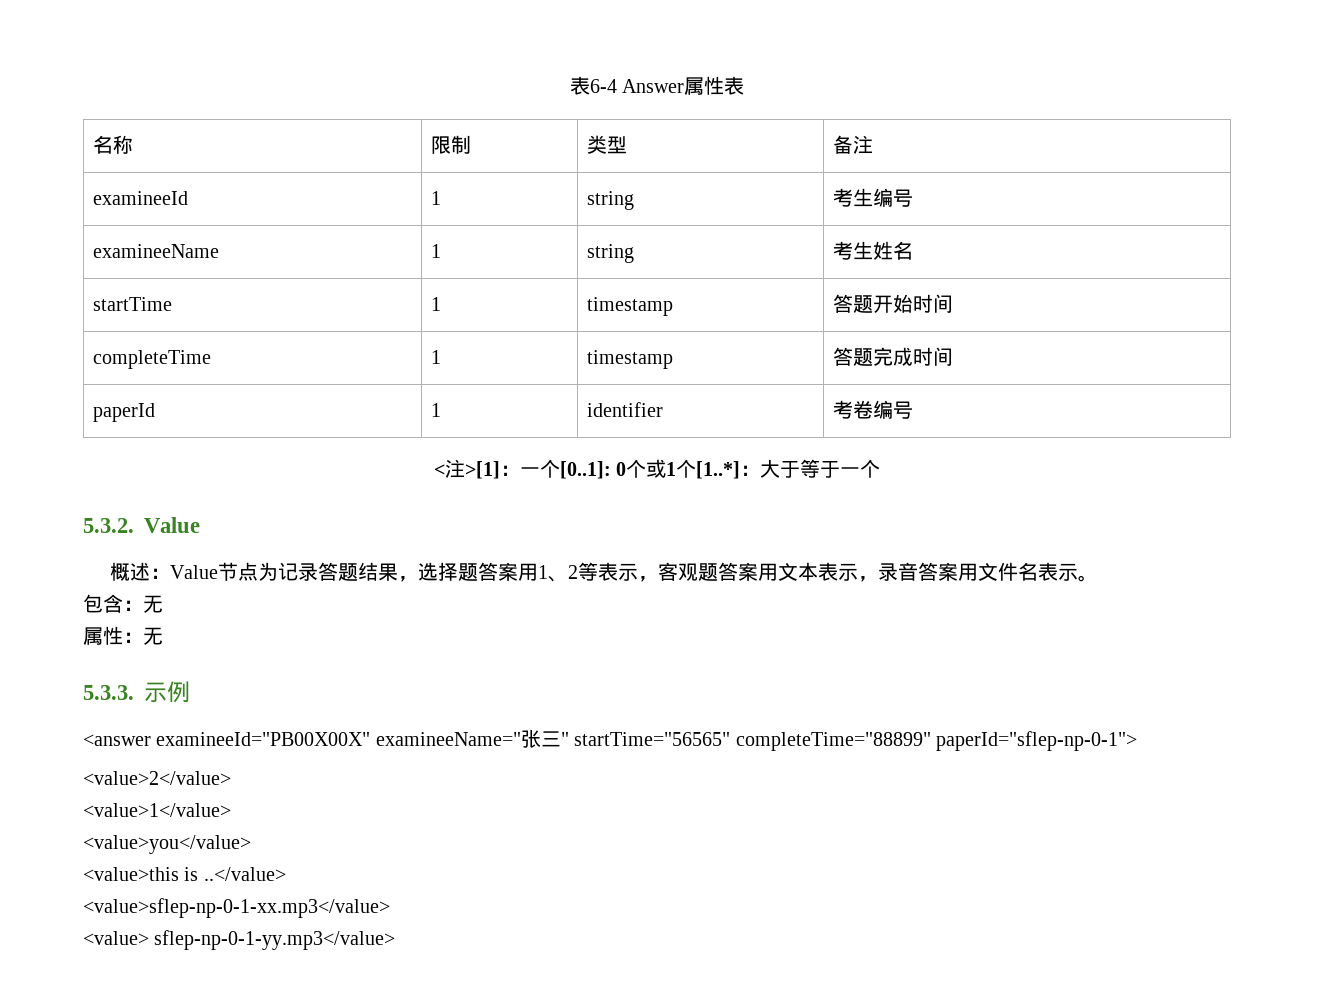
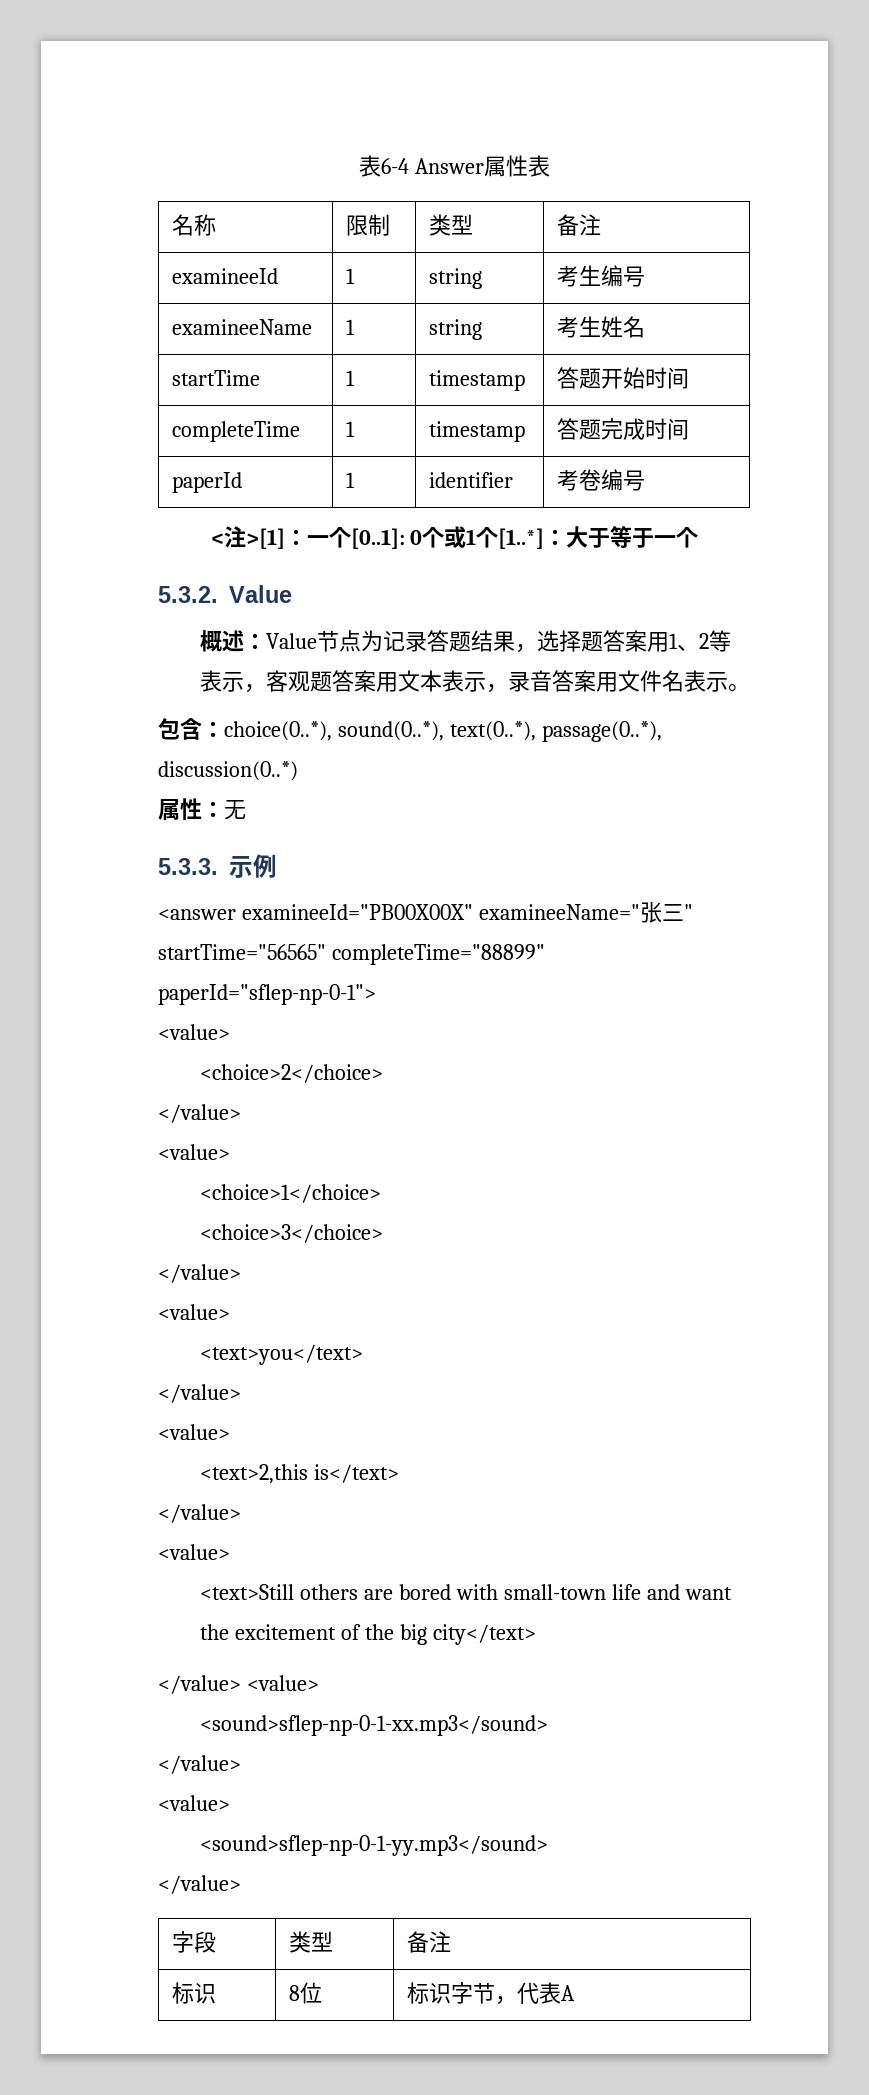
[143,595,163,613] 无 -> [224,721,662,742] [158,761,298,781] choice(0..*), sound(0..*), text(0..*), passage(0..*), discussion(0..*)
[83,771,231,785] [83,803,231,817] [83,835,251,854] [83,867,286,881] [83,898,390,918] [83,930,396,950] <value>2</value> // <value>1</value> // <value>you</value> // <value>this is ..</value> // <value>sflep-np-0-1-xx.mp3</value> // <value> sflep-np-0-1-yy.mp3</value> -> [158,1024,230,1040] [200,1064,384,1083] [158,1104,241,1123] [158,1144,230,1160] [200,1184,382,1203] [200,1224,384,1243] [158,1264,241,1283] [158,1304,230,1320] [200,1344,364,1365] [158,1384,241,1403] [158,1424,230,1440] [200,1464,399,1484] [158,1504,241,1523] [158,1544,230,1560] [200,1584,732,1600] [200,1624,536,1645] [158,1675,319,1694] [200,1715,549,1736] [158,1755,241,1774] [158,1795,230,1811] [200,1835,549,1856] [158,1875,241,1894] [171,1931,216,1953] [288,1931,333,1953] [406,1931,451,1953] [171,1982,216,2004] [288,1982,322,2004] [406,1982,575,2005] <value> // <choice>2</choice> // </value> // <value> // <choice>1</choice> // <choice>3</choice> // </value> // <value> // <text>you</text> // </value> // <value> // <text>2,this is</text> // </value> // <value> // <text>Still others are bored with small-town life and want the excitement of the big city</text> // </value> <value> // <sound>sflep-np-0-1-xx.mp3</sound> // </value> // <value> // <sound>sflep-np-0-1-yy.mp3</sound> // </value> // 字段 | 类型 | 备注 // 标识 | 8位 | 标识字节，代表A

